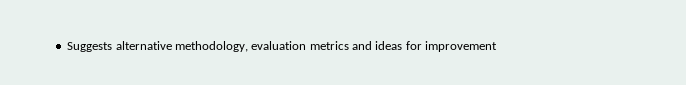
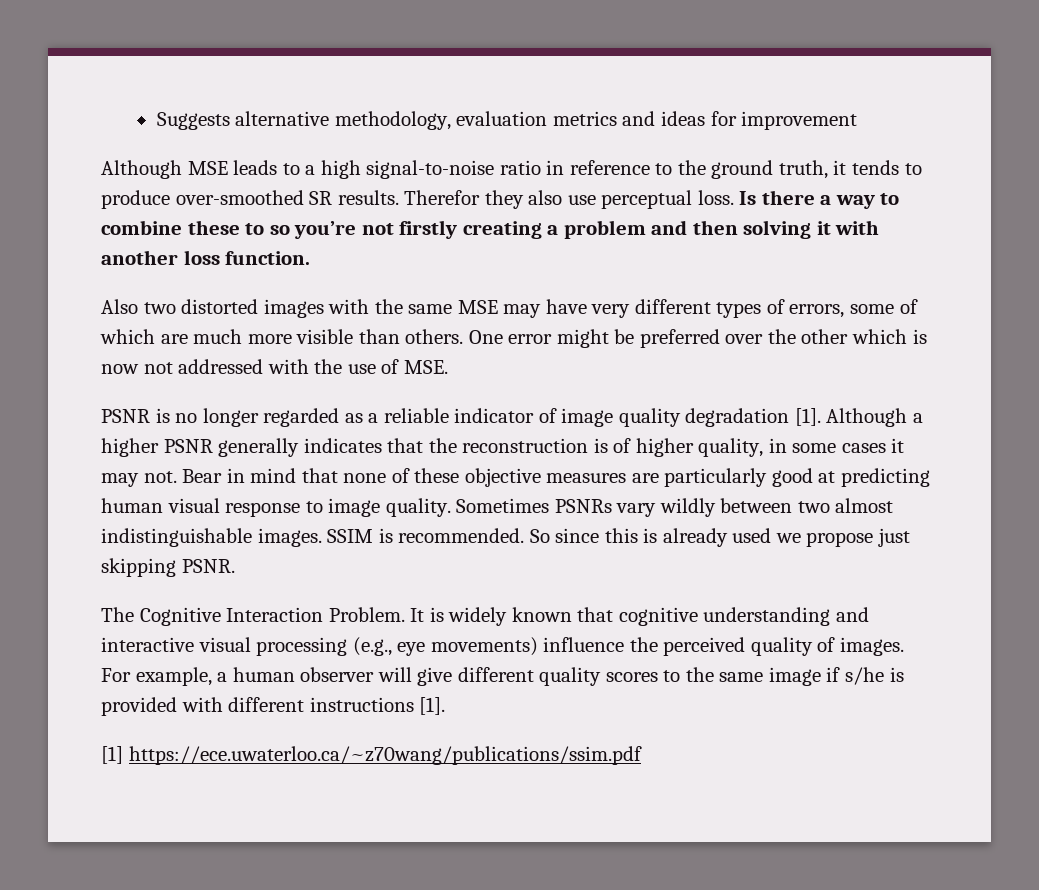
(498, 46) none -> [101,160,922,179] [101,190,900,209] [101,220,880,239] [101,250,311,265] [101,299,918,318] [100,329,927,348] [101,359,448,374] [101,408,924,427] [101,438,905,457] [101,468,931,487] [101,498,894,517] [101,528,910,547] [101,558,235,577] [101,607,869,626] [101,637,904,656] [101,667,904,686] [101,697,446,716] [101,746,642,765] // Although MSE leads to a high signal-to-noise ratio in reference to the ground truth, it tends to produce over-smoothed SR results. Therefor they also use perceptual loss. Is there a way to combine these to so you’re not firstly creating a problem and then solving it with another loss function. // Also two distorted images with the same MSE may have very different types of errors, some of which are much more visible than others. One error might be preferred over the other which is now not addressed with the use of MSE. // PSNR is no longer regarded as a reliable indicator of image quality degradation [1]. Although a higher PSNR generally indicates that the reconstruction is of higher quality, in some cases it may not. Bear in mind that none of these objective measures are particularly good at predicting human visual response to image quality. Sometimes PSNRs vary wildly between two almost indistinguishable images. SSIM is recommended. So since this is already used we propose just skipping PSNR. // The Cognitive Interaction Problem. It is widely known that cognitive understanding and interactive visual processing (e.g., eye movements) influence the perceived quality of images. For example, a human observer will give different quality scores to the same image if s/he is provided with different instructions [1]. // [1] https://ece.uwaterloo.ca/~z70wang/publications/ssim.pdf

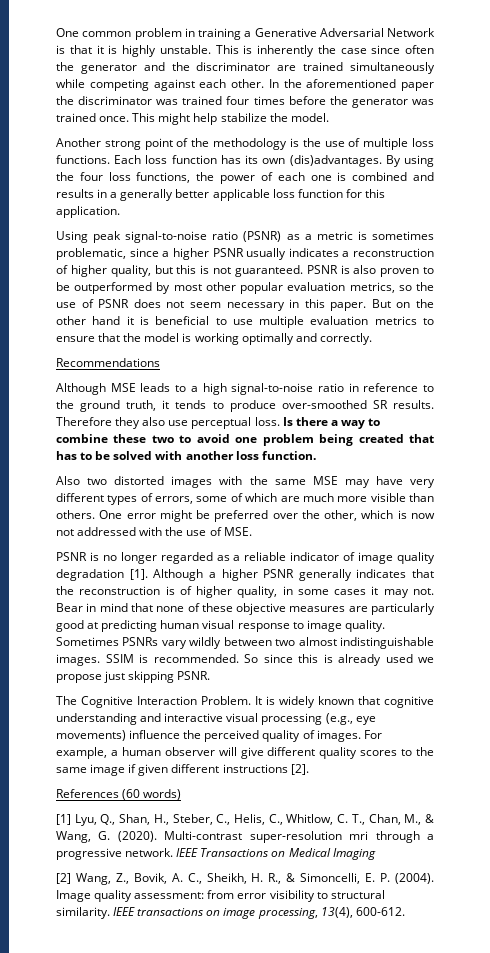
[156,111,858,130] Suggests alternative methodology, evaluation metrics and ideas for improvement -> [56,28,435,40] [56,45,434,57] [56,62,435,74] [56,79,434,91] [56,96,434,108] [56,113,329,125] [56,138,434,150] [56,155,435,167] [56,172,434,184] [56,189,385,201] [56,206,120,218] [56,231,434,243] [56,248,434,260] [56,265,434,277] [56,282,434,294] [56,299,434,311] [56,316,435,328] [56,333,372,345] [56,358,160,367] One common problem in training a Generative Adversarial Network is that it is highly unstable. This is inherently the case since often the generator and the discriminator are trained simultaneously while competing against each other. In the aforementioned paper the discriminator was trained four times before the generator was trained once. This might help stabilize the model. // Another strong point of the methodology is the use of multiple loss functions. Each loss function has its own (dis)advantages. By using the four loss functions, the power of each one is combined and results in a generally better applicable loss function for this application. // Using peak signal-to-noise ratio (PSNR) as a metric is sometimes problematic, since a higher PSNR usually indicates a reconstruction of higher quality, but this is not guaranteed. PSNR is also proven to be outperformed by most other popular evaluation metrics, so the use of PSNR does not seem necessary in this paper. But on the other hand it is beneficial to use multiple evaluation metrics to ensure that the model is working optimally and correctly. // Recommendations
[404,190,481,205] Therefor -> [56,417,112,426] Therefore
[245,220,831,239] to so you’re not firstly creating a problem and then solving it -> [151,434,434,446] [56,451,153,460] two to avoid one problem being created that has to be solved
[801,329,849,344] other -> [324,510,358,521] other,
[845,667,904,685] [101,697,446,716] [101,746,642,765] s/he is provided with different instructions [1]. // [1] https://ece.uwaterloo.ca/~z70wang/publications/ssim.pdf -> [138,764,309,776] [56,789,182,800] [56,814,435,826] [56,831,434,843] [56,848,376,860] [56,873,435,885] [56,890,385,902] [56,907,405,919] given different instructions [2]. // References (60 words) // [1] Lyu, Q., Shan, H., Steber, C., Helis, C., Whitlow, C. T., Chan, M., & Wang, G. (2020). Multi-contrast super-resolution mri through a progressive network. IEEE Transactions on Medical Imaging // [2] Wang, Z., Bovik, A. C., Sheikh, H. R., & Simoncelli, E. P. (2004). Image quality assessment: from error visibility to structural similarity. IEEE transactions on image processing, 13(4), 600-612.

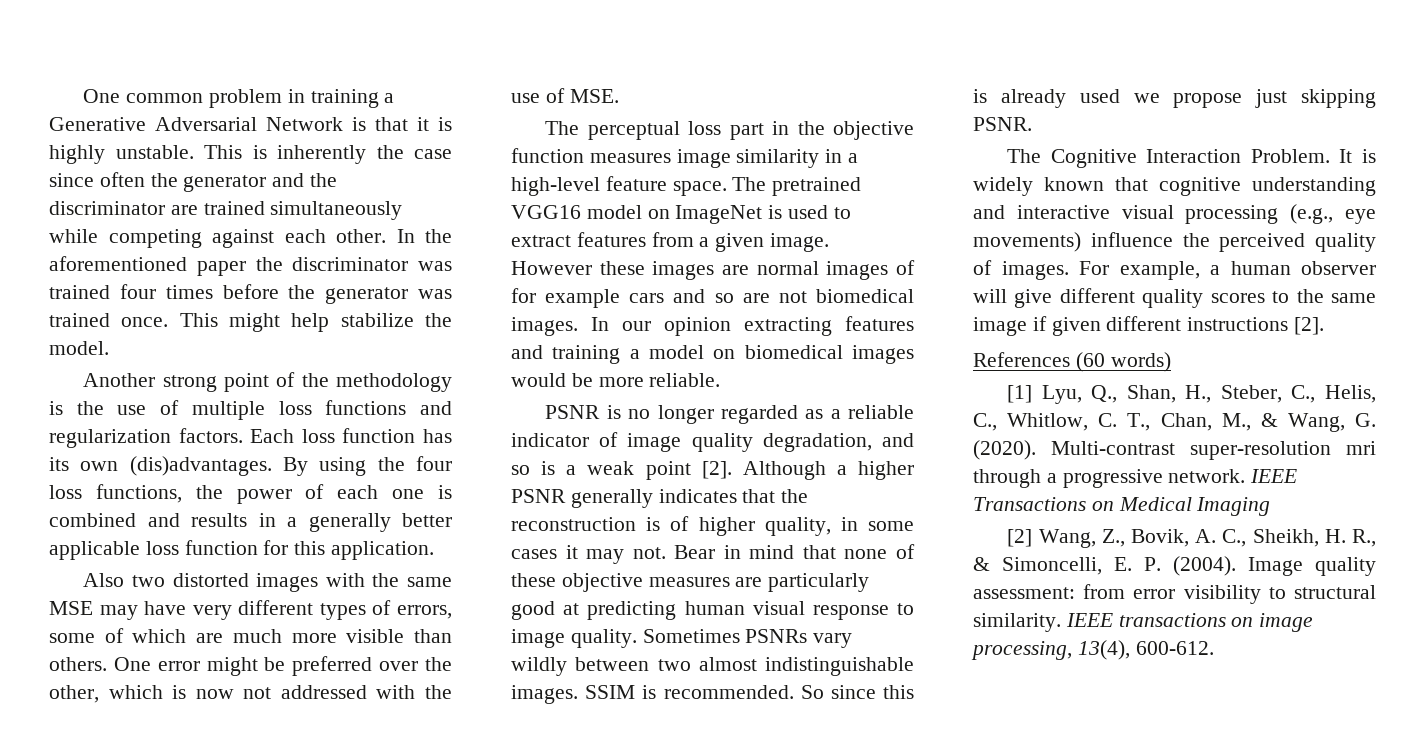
[56,155,110,164] functions. -> [325,400,452,415] [49,428,243,448] functions and regularization factors.
[56,231,434,243] [56,248,434,260] [56,265,434,277] [56,282,434,294] [56,299,434,311] [56,316,435,328] [56,333,372,345] [56,358,160,367] [56,383,434,395] [56,400,434,412] [56,417,381,429] [56,434,434,446] [56,451,316,460] // Using peak signal-to-noise ratio (PSNR) as a metric is sometimes problematic, since a higher PSNR usually indicates a reconstruction of higher quality, but this is not guaranteed. PSNR is also proven to be outperformed by most other popular evaluation metrics, so the use of PSNR does not seem necessary in this paper. But on the other hand it is beneficial to use multiple evaluation metrics to ensure that the model is working optimally and correctly. // Recommendations // Although MSE leads to a high signal-to-noise ratio in reference to the ground truth, it tends to produce over-smoothed SR results. Therefore they also use perceptual loss. Is there a way to combine these two to avoid one problem being created that has to be solved with another loss function. -> (435, 550) none
(252, 531) none -> [545,121,914,140] [511,148,859,168] [511,176,862,196] [511,205,851,224] [511,232,830,252] [511,260,915,280] [511,288,914,308] [511,316,914,336] [511,345,914,364] [511,373,721,387] // The perceptual loss part in the objective function measures image similarity in a high-level feature space. The pretrained VGG16 model on ImageNet is used to extract features from a given image. However these images are normal images of for example cars and so are not biomedical images. In our opinion extracting features and training a model on biomedical images would be more reliable.
[56,569,148,581] degradation [1]. -> [762,433,914,452] [511,461,732,480] degradation, and so is a weak point [2].

